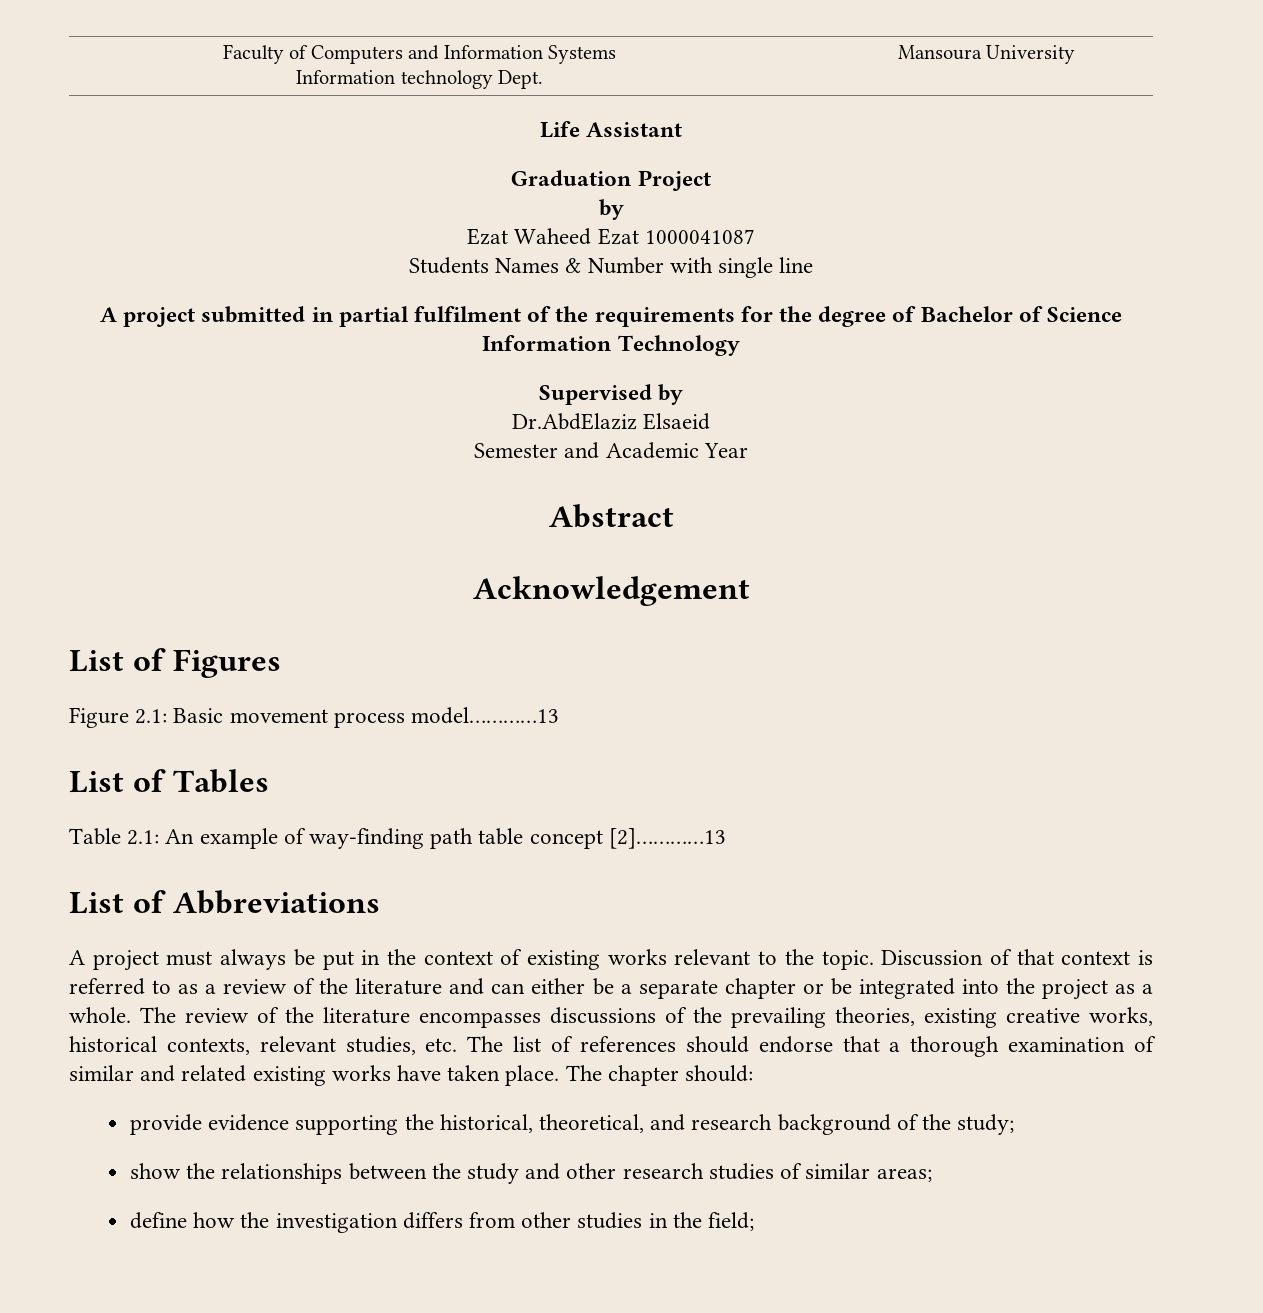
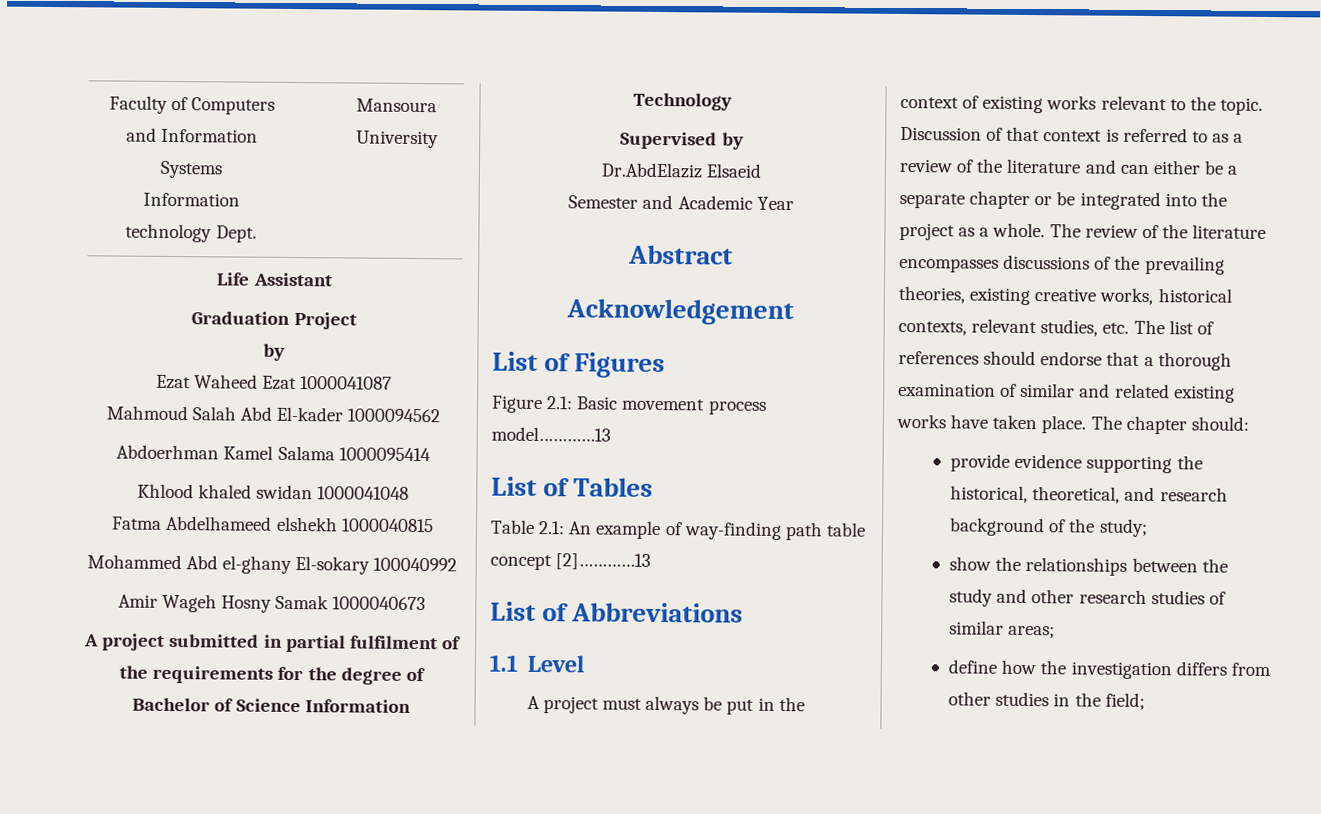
[408,257,814,278] Students Names & Number with single line -> [105,405,441,423] [116,444,431,462] [136,483,410,500] [111,515,434,533] [86,554,458,575] [117,593,427,613] Mahmoud Salah Abd El-kader 1000094562 // Abdoerhman Kamel Salama 1000095414 // Khlood khaled swidan 1000041048 // Fatma Abdelhameed elshekh 1000040815 // Mohammed Abd el-ghany El-sokary 100040992 // Amir Wageh Hosny Samak 1000040673
(380, 902) none -> [489,654,584,673] // 1.1 Level

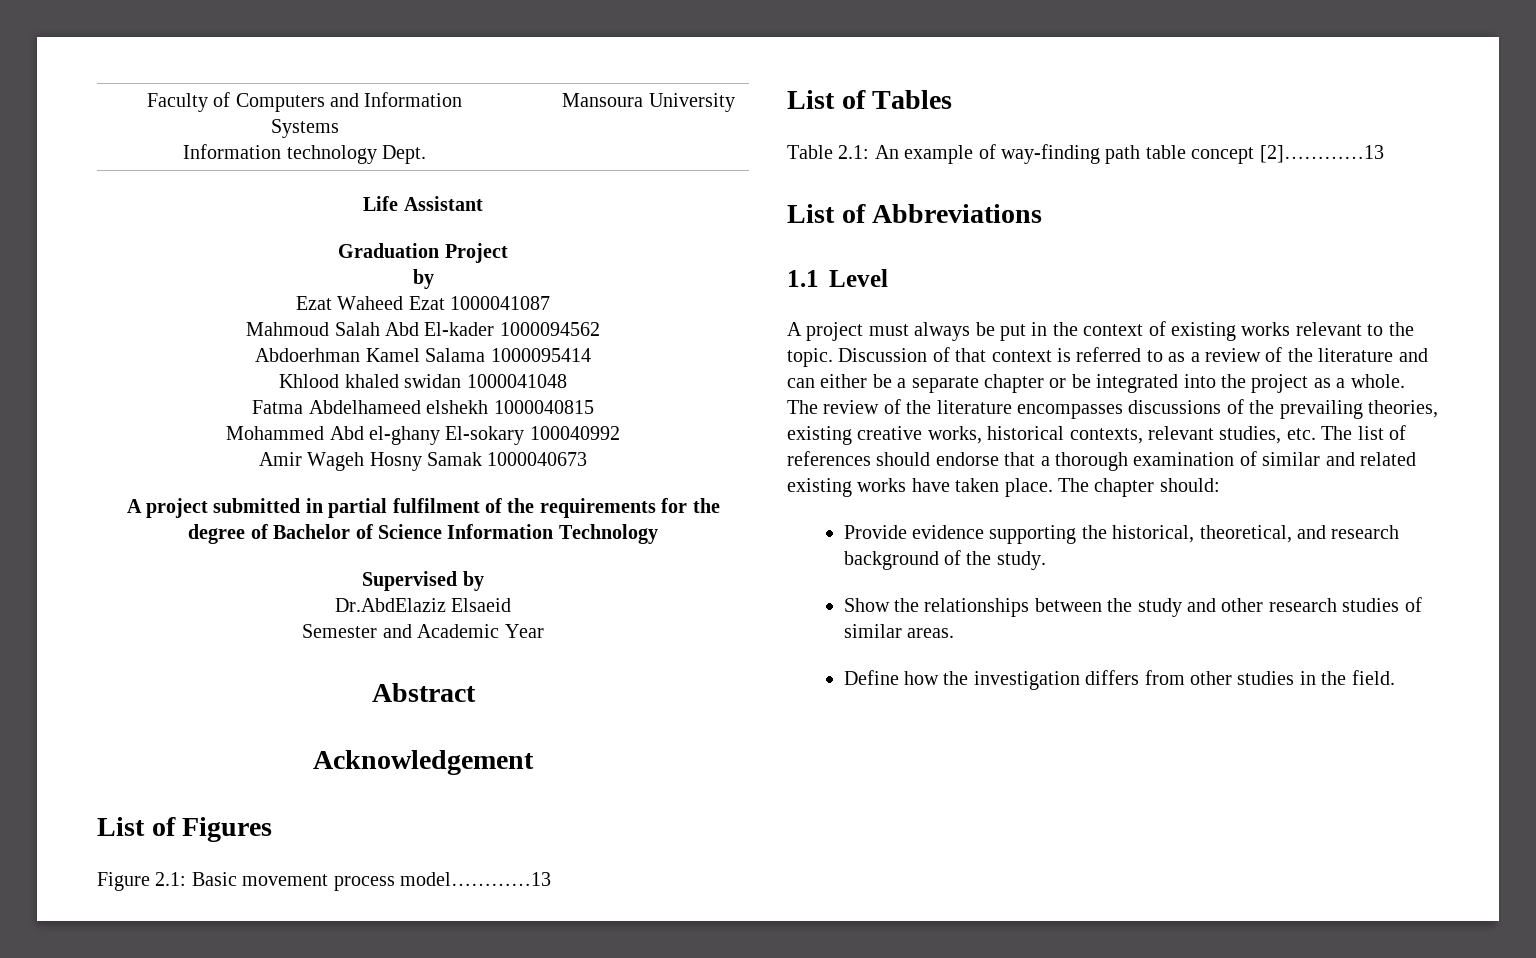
[950,453,1011,472] provide -> [843,525,907,539] Provide
[1098,518,1148,537] [949,556,992,571] study; // show -> [996,551,1046,570] [843,598,890,612] study. // Show
[1008,625,1056,639] [948,659,998,674] areas; // define -> [906,628,954,638] [843,670,899,685] areas. // Define
[1104,692,1145,710] field; -> [1351,670,1395,685] field.

